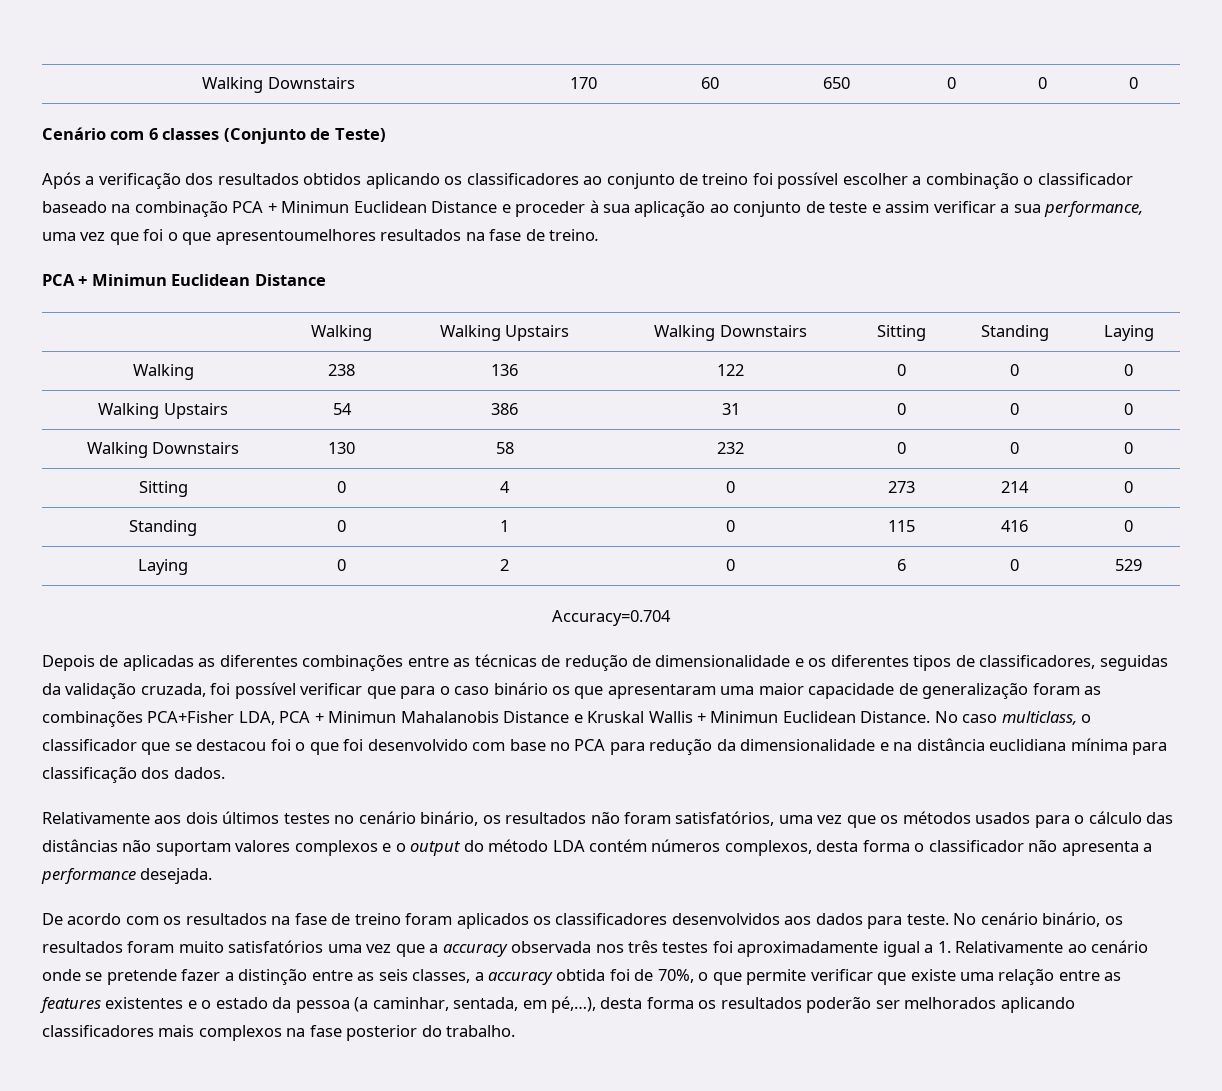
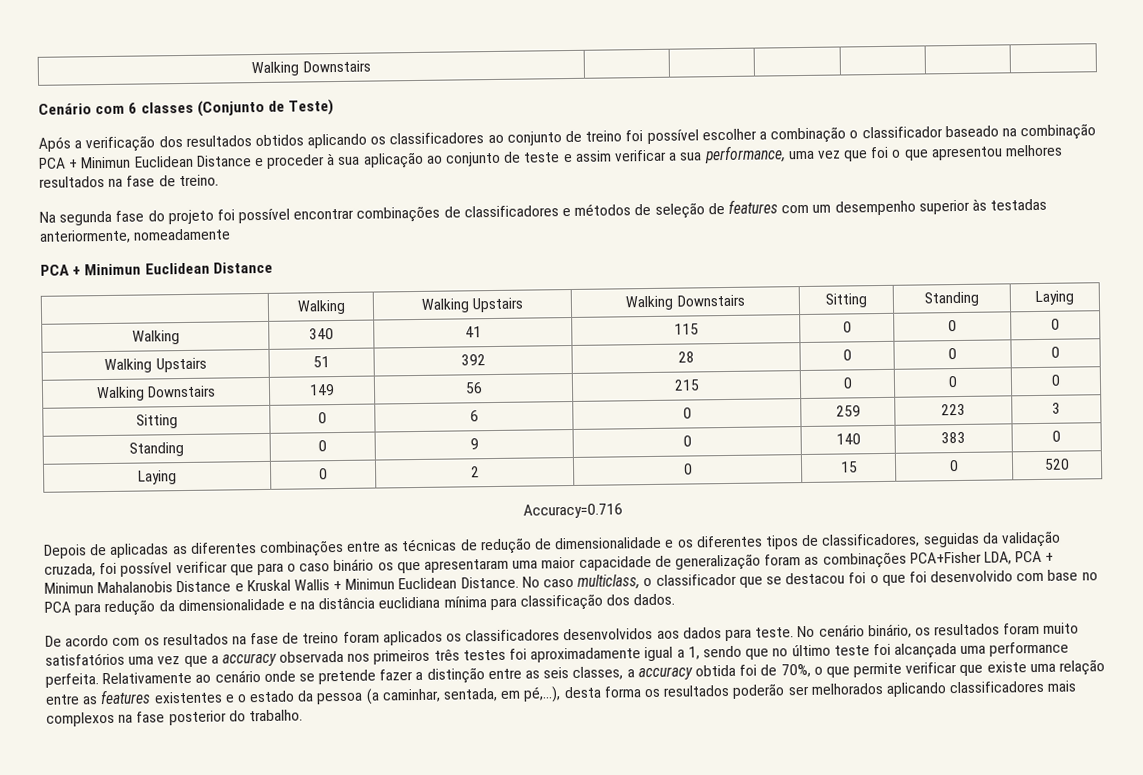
[202,77,355,93] [570,77,597,89] [701,77,719,89] [823,77,850,89] [946,77,956,89] [1037,77,1047,89] [1129,77,1138,89] Walking Downstairs | 170 | 60 | 650 | 0 | 0 | 0 -> [251,60,371,77] Walking Downstairs | | | | | |
[215,229,376,245] apresentoumelhores -> [930,144,1063,161] apresentou melhores
(600, 235) none -> [39,198,1048,226] [39,228,232,244] // Na segunda fase do projeto foi possível encontrar combinações de classificadores e métodos de seleção de features com um desempenho superior às testadas anteriormente, nomeadamente
[328,364,355,376] [490,364,518,376] [717,364,744,376] 238 | 136 | 122 -> [309,328,334,340] [464,326,482,338] [673,323,699,335] 340 | 41 | 115
[332,403,352,415] [490,403,518,415] [721,403,740,415] 54 | 386 | 31 -> [313,356,330,368] [460,354,486,366] [677,351,695,363] 51 | 392 | 28
[328,442,355,454] [495,442,514,454] [717,442,744,454] 130 | 58 | 232 -> [309,384,335,396] [464,382,483,394] [673,379,700,391] 149 | 56 | 215
[499,481,510,493] [726,481,735,493] [888,481,915,493] [1001,481,1029,493] [1124,481,1133,493] 4 | 0 | 273 | 214 | 0 -> [469,410,479,422] [682,407,692,419] [835,405,861,417] [941,403,966,416] [1052,402,1061,414] 6 | 0 | 259 | 223 | 3
[499,520,509,532] [726,520,735,532] [888,520,915,532] [1001,520,1028,532] 1 | 0 | 115 | 416 -> [469,438,479,450] [682,435,692,447] [835,433,861,445] [941,431,966,444] 9 | 0 | 140 | 383
[897,559,906,571] [1010,559,1019,571] [1115,559,1142,571] [552,610,671,626] 6 | 0 | 529 // Accuracy=0.704 -> [839,461,858,473] [949,460,959,472] [1044,458,1070,470] [523,503,623,519] 15 | 0 | 520 // Accuracy=0.716
[42,811,1174,828] [42,839,1153,856] [41,868,213,884] // Relativamente aos dois últimos testes no cenário binário, os resultados não foram satisfatórios, uma vez que os métodos usados para o cálculo das distâncias não suportam valores complexos e o output do método LDA contém números complexos, desta forma o classificador não apresenta a performance desejada. -> (676, 599) none
(624, 948) none -> [373,649,431,665] primeiros
[937,941,951,953] 1. -> [687,641,1070,660] [45,673,99,688] 1, sendo que no último teste foi alcançada uma performance perfeita.

